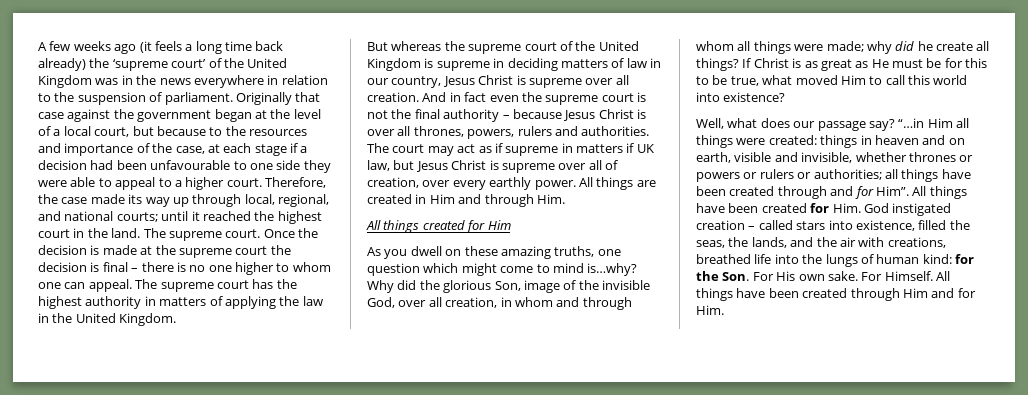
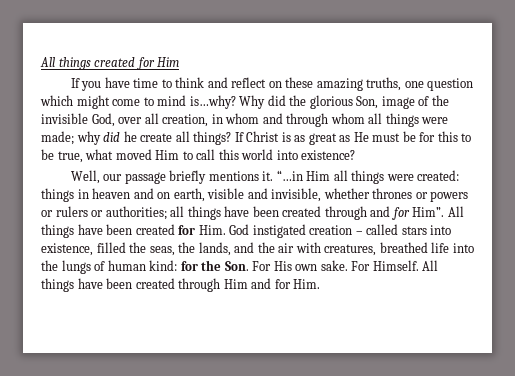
[38,41,284,54] [38,58,288,71] [38,75,328,88] [38,92,321,105] [38,109,321,122] [38,126,307,137] [38,143,308,156] [38,160,331,173] [38,177,326,190] [38,194,329,207] [38,211,322,224] [38,228,318,241] [38,245,291,258] [38,262,331,275] [38,279,297,292] [38,296,323,309] [38,313,177,326] [367,41,639,54] [367,58,661,71] [367,75,629,88] [367,92,646,105] [367,109,646,122] [367,126,650,139] [367,143,654,156] [367,160,618,173] [367,177,656,190] [367,194,565,207] A few weeks ago (it feels a long time back already) the ‘supreme court’ of the United Kingdom was in the news everywhere in relation to the suspension of parliament. Originally that case against the government began at the level of a local court, but because to the resources and importance of the case, at each stage if a decision had been unfavourable to one side they were able to appeal to a higher court. Therefore, the case made its way up through local, regional, and national courts; until it reached the highest court in the land. The supreme court. Once the decision is made at the supreme court the decision is final – there is no one higher to whom one can appeal. The supreme court has the highest authority in matters of applying the law in the United Kingdom. // But whereas the supreme court of the United Kingdom is supreme in deciding matters of law in our country, Jesus Christ is supreme over all creation. And in fact even the supreme court is not the final authority – because Jesus Christ is over all thrones, powers, rulers and authorities. The court may act as if supreme in matters if UK law, but Jesus Christ is supreme over all of creation, over every earthly power. All things are created in Him and through Him. // -> (40, 62) none
[367,246,442,259] As you dwell -> [70,77,267,91] If you have time to think and reflect
[727,118,895,131] what does our passage say? -> [103,170,274,184] our passage briefly mentions it.
[887,237,946,248] creations, -> [324,244,377,256] creatures,

